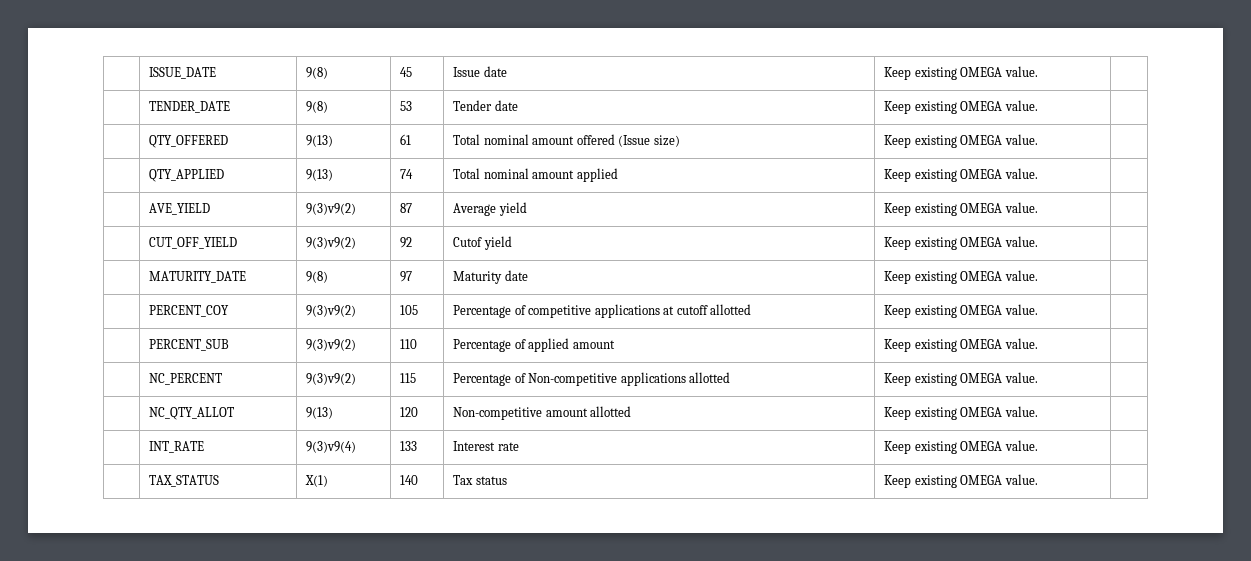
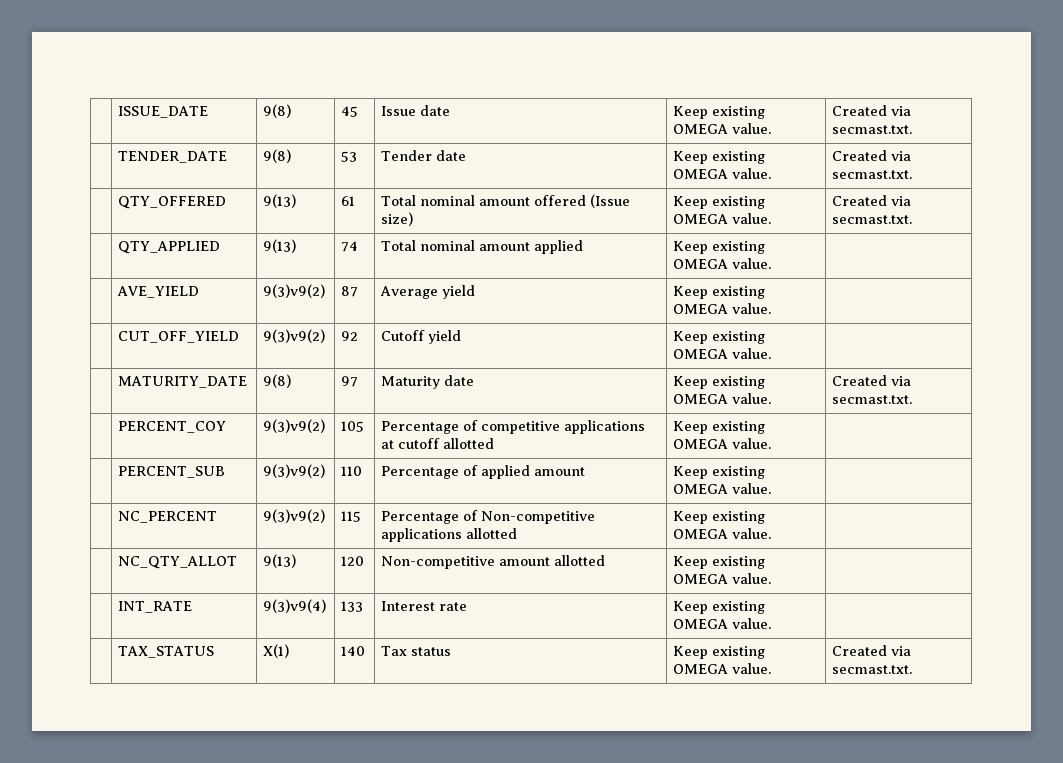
(1038, 71) none -> [832,105,912,116] [832,125,913,134] Created via secmast.txt.
(1038, 105) none -> [832,150,912,161] [832,170,913,179] Created via secmast.txt.
(1038, 139) none -> [832,195,912,206] [832,215,913,224] Created via secmast.txt.
[453,237,483,247] Cutof -> [381,330,426,341] Cutoff
(1038, 275) none -> [832,375,912,386] [832,395,913,404] Created via secmast.txt.
(1038, 479) none -> [832,645,912,656] [832,665,913,674] Created via secmast.txt.

